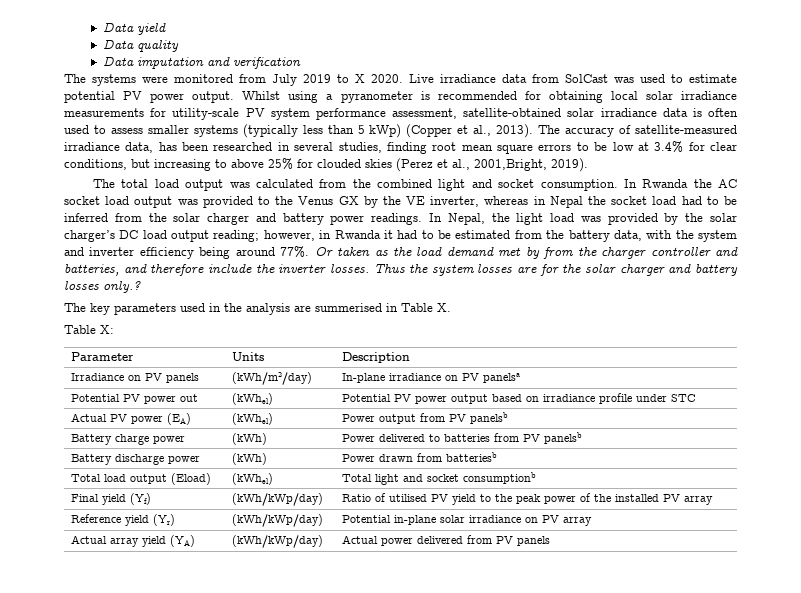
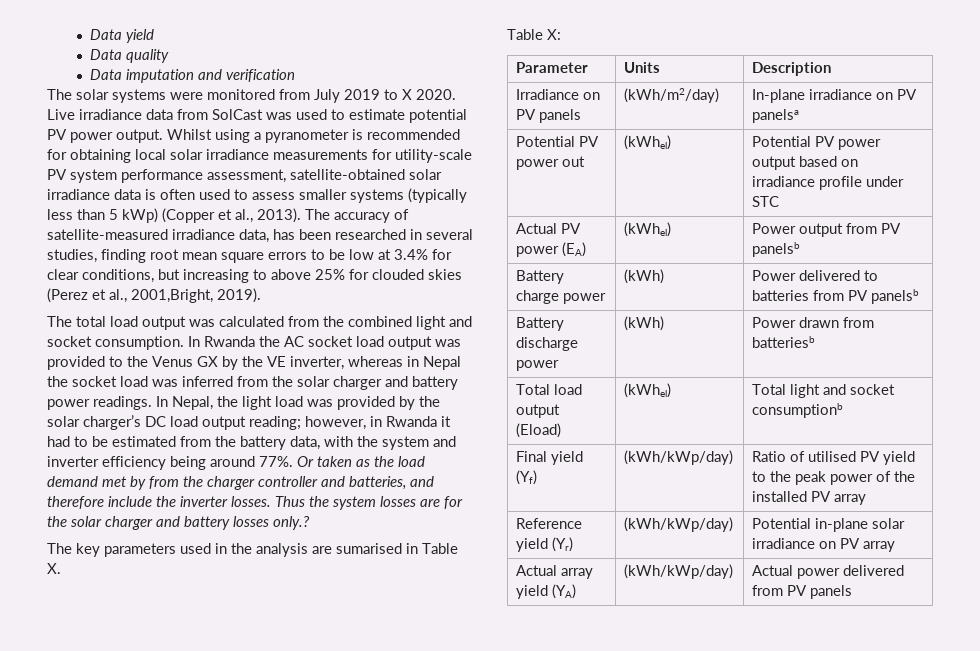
(86, 78) none -> [76,89,109,100] solar
[681,196,737,205] had to be -> [152,379,178,387] was
[315,303,382,312] summerised -> [336,543,402,554] sumarised

